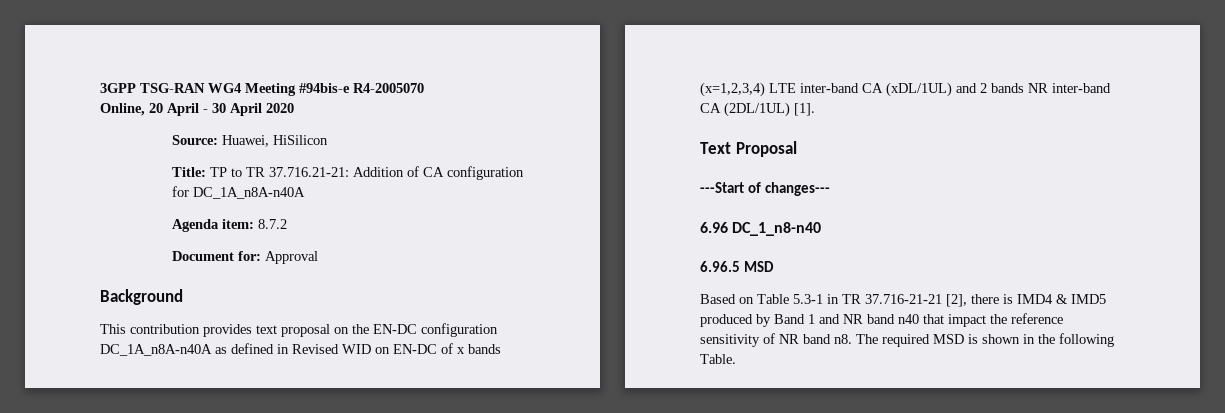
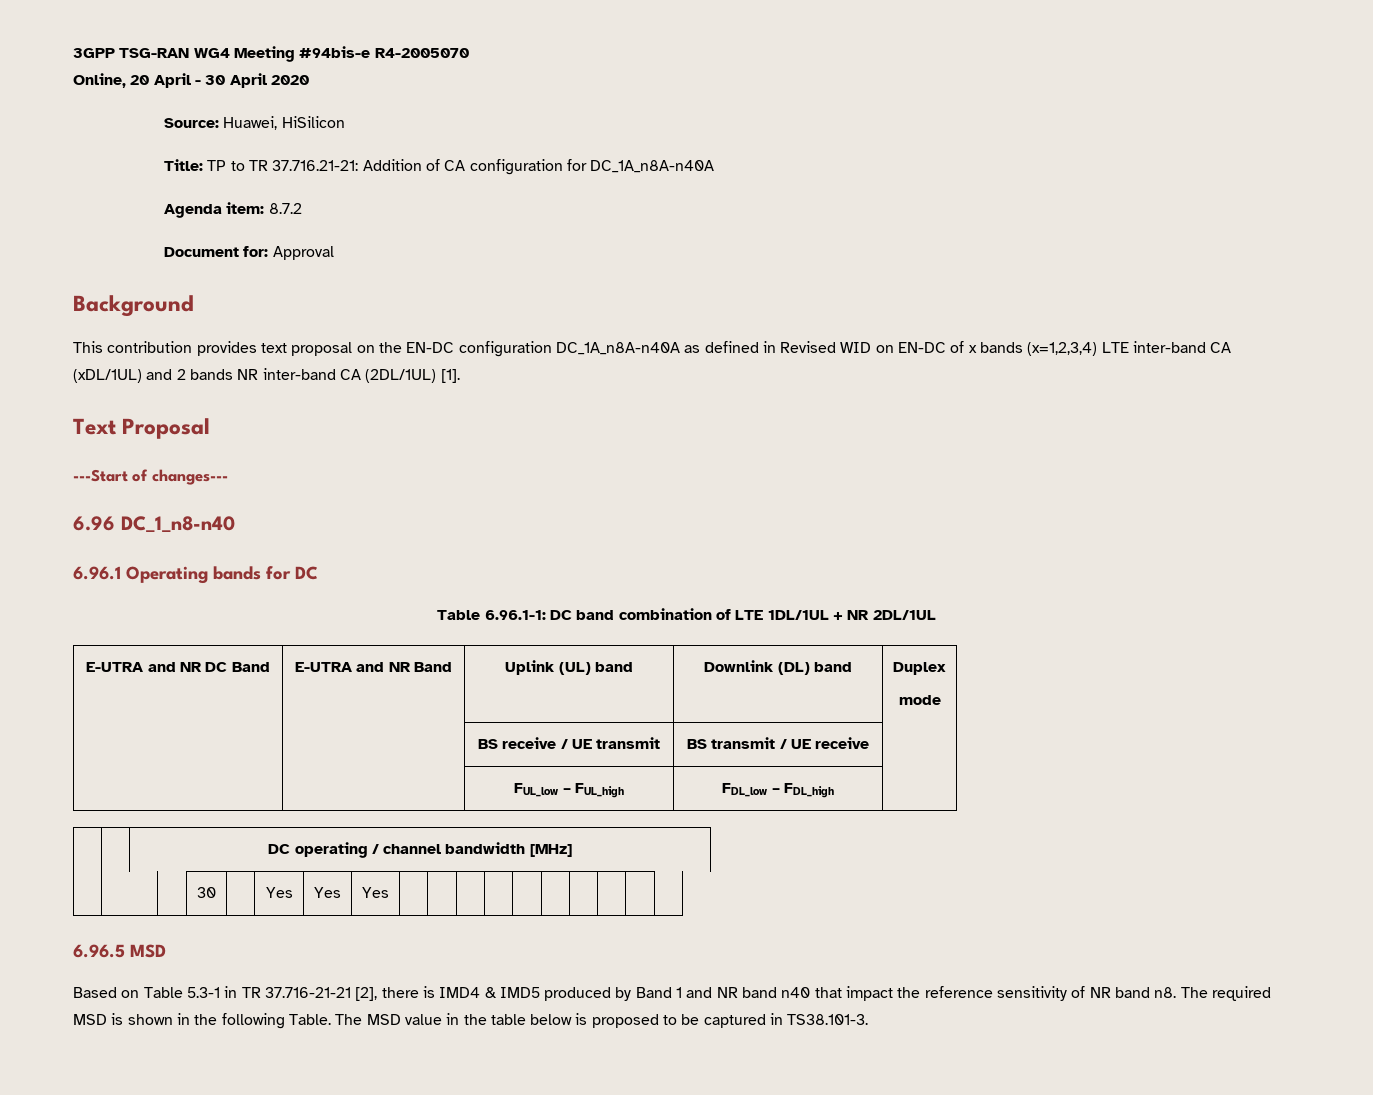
(822, 229) none -> [73,566,318,584] [437,608,936,620] [86,662,270,672] [295,662,452,672] [505,660,633,675] [704,660,852,675] [893,662,946,675] [898,695,941,705] [477,737,661,749] [686,737,870,749] [514,783,624,798] [722,783,834,798] [268,842,572,858] [197,887,216,898] [265,887,293,898] [314,887,341,898] [362,887,389,898] // 6.96.1 Operating bands for DC // Table 6.96.1-1: DC band combination of LTE 1DL/1UL + NR 2DL/1UL // E-UTRA and NR DC Band | E-UTRA and NR Band | Uplink (UL) band | Downlink (DL) band | Duplex // mode // | | BS receive / UE transmit | BS transmit / UE receive | // | | FUL_low – FUL_high | FDL_low – FDL_high | // | | DC operating / channel bandwidth [MHz] // | | | 30 | | Yes | Yes | Yes | | | | | | | | | |
(736, 359) none -> [335,1013,869,1028] The MSD value in the table below is proposed to be captured in TS38.101-3.

